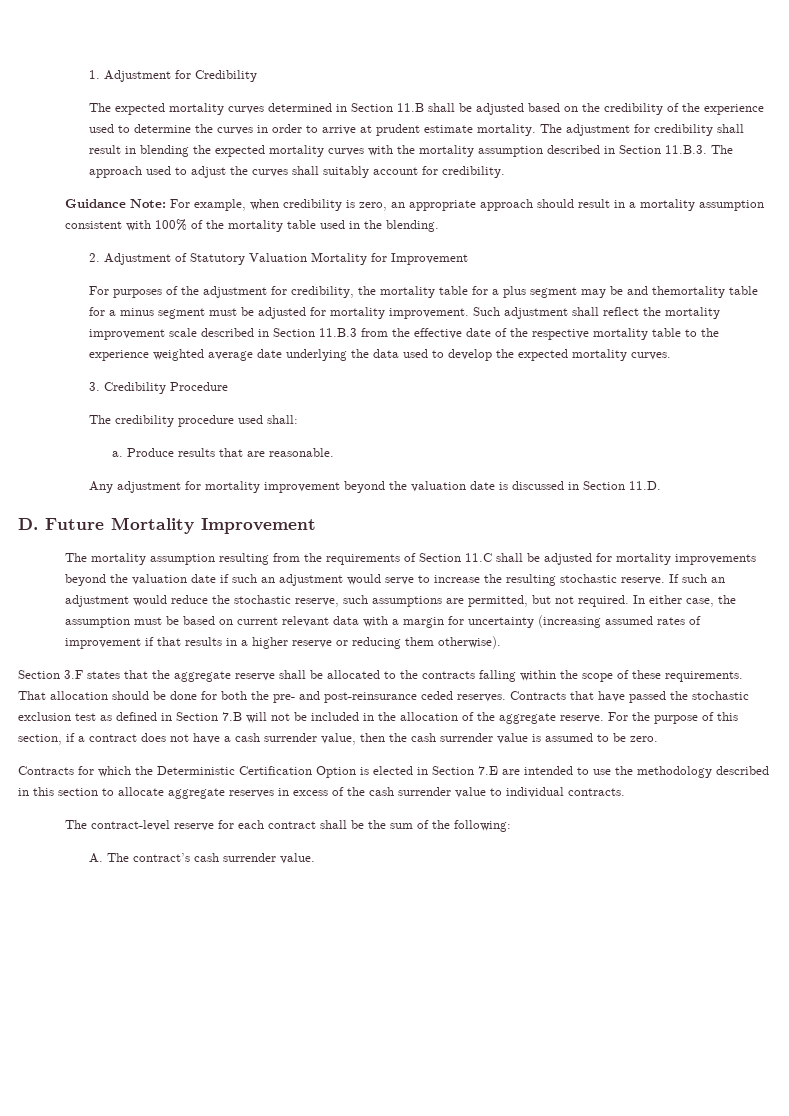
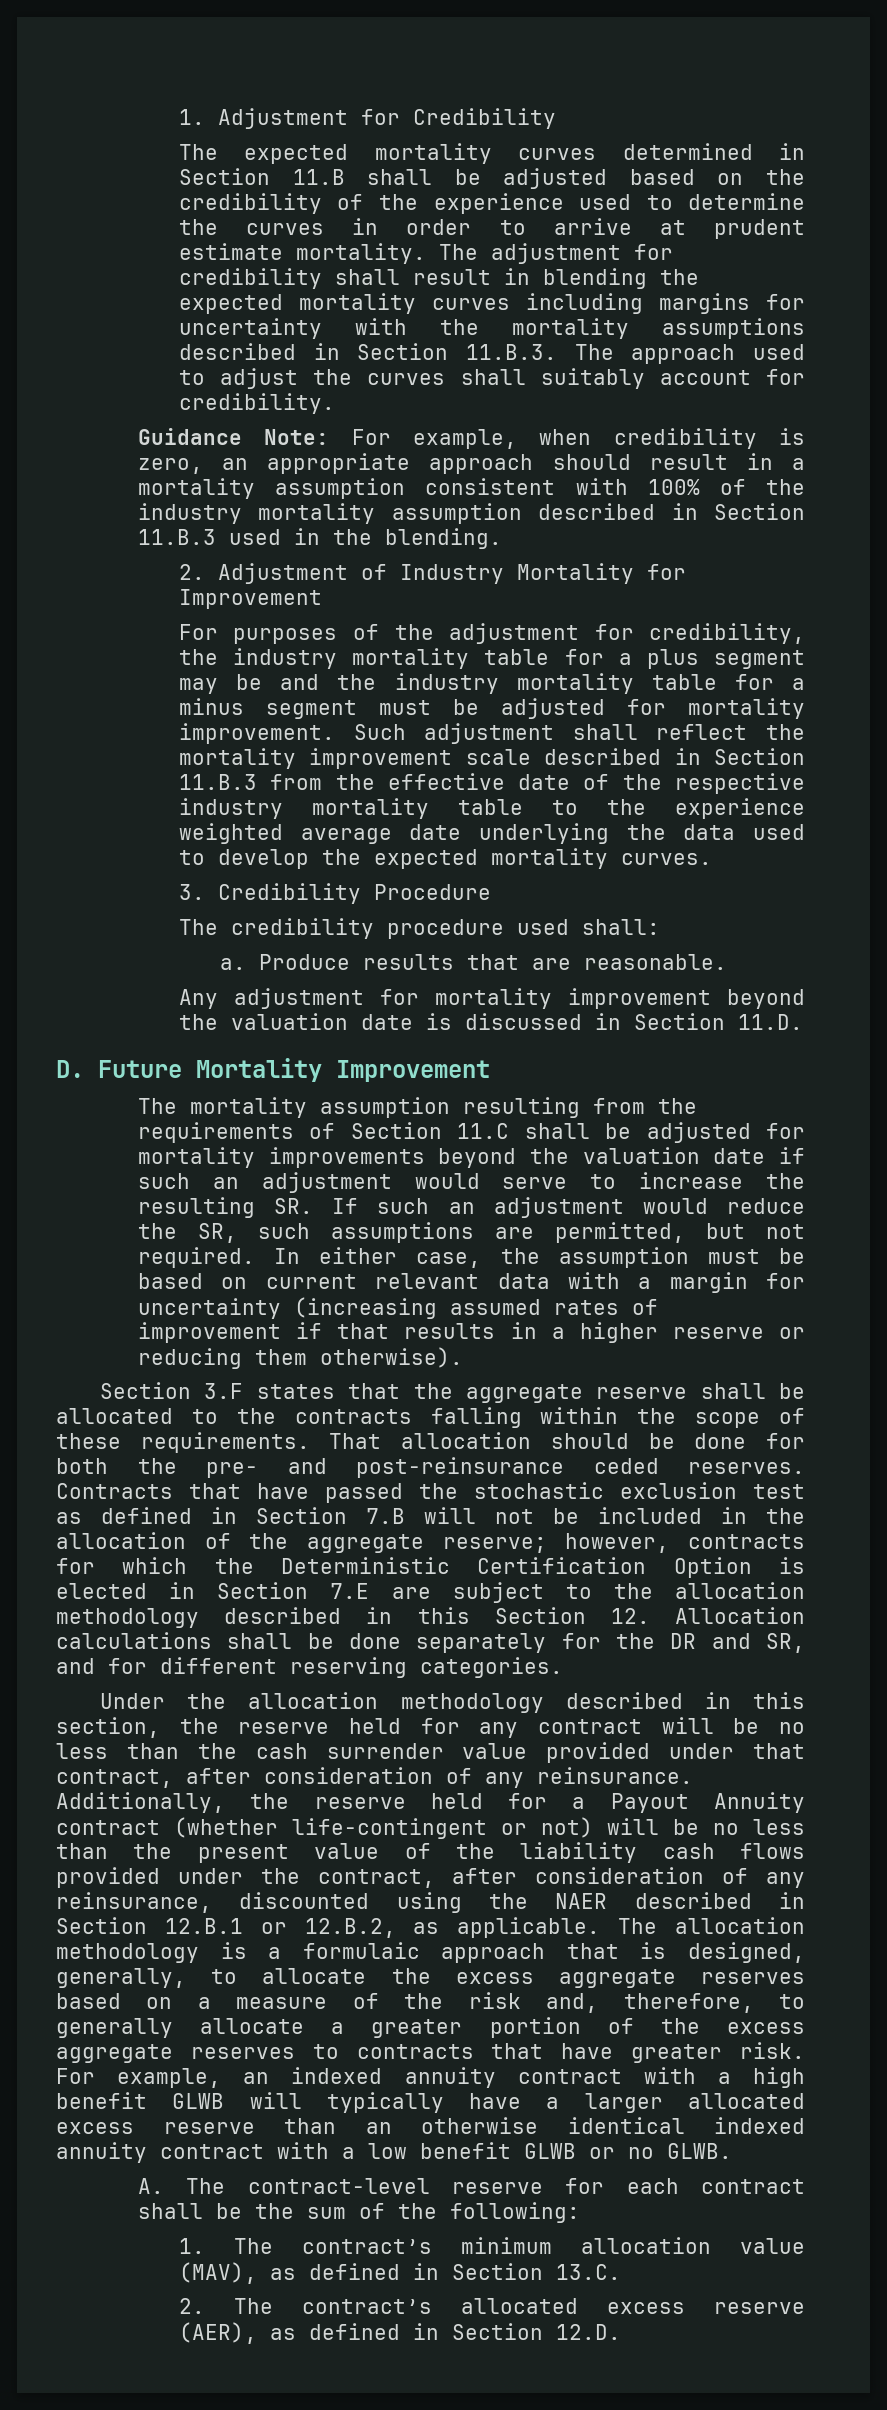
(364, 152) none -> [525,293,805,314] [178,318,322,339] including margins for uncertainty
[477,146,543,157] assumption -> [662,318,806,339] assumptions
[228,220,317,232] mortality table -> [137,503,805,524] [137,529,216,545] industry mortality assumption described in Section 11.B.3
[189,253,307,265] Statutory Valuation -> [399,564,504,584] Industry
(376, 290) none -> [233,648,338,669] industry
[651,286,725,298] themortality -> [337,673,634,694] the industry mortality
(589, 334) none -> [178,798,283,819] industry
[560,574,666,585] stochastic reserve. -> [274,1198,314,1214] SR.
[234,595,340,607] stochastic reserve, -> [197,1223,237,1243] SR,
[560,712,738,724] [18,733,658,745] [18,766,74,775] reserve. For the purpose of this section, if a contract does not have a cash surrender value, then the cash surrender value is assumed to be zero. // Contracts -> [442,1533,805,1553] reserve; however, contracts
[524,766,769,778] [18,787,625,799] intended to use the methodology described in this section to allocate aggregate reserves in excess of the cash surrender value to individual contracts. // -> [452,1582,805,1603] [56,1607,805,1628] [56,1632,806,1653] [56,1657,563,1678] [100,1692,805,1713] [56,1717,805,1738] [56,1742,805,1763] [56,1767,693,1788] [56,1792,806,1813] [56,1817,805,1839] [56,1842,805,1863] [56,1867,805,1888] [56,1892,805,1913] [56,1917,805,1938] [56,1942,805,1963] [56,1968,805,1988] [56,1992,805,2013] [56,2017,805,2038] [56,2042,805,2063] [56,2067,805,2088] [56,2092,805,2113] [56,2117,805,2134] [56,2142,732,2163] [137,2178,164,2194] subject to the allocation methodology described in this Section 12. Allocation calculations shall be done separately for the DR and SR, and for different reserving categories. // Under the allocation methodology described in this section, the reserve held for any contract will be no less than the cash surrender value provided under that contract, after consideration of any reinsurance. Additionally, the reserve held for a Payout Annuity contract (whether life-contingent or not) will be no less than the present value of the liability cash flows provided under the contract, after consideration of any reinsurance, discounted using the NAER described in Section 12.B.1 or 12.B.2, as applicable. The allocation methodology is a formulaic approach that is designed, generally, to allocate the excess aggregate reserves based on a measure of the risk and, therefore, to generally allocate a greater portion of the excess aggregate reserves to contracts that have greater risk. For example, an indexed annuity contract with a high benefit GLWB will typically have a larger allocated excess reserve than an otherwise identical indexed annuity contract with a low benefit GLWB or no GLWB. // A.
[88,853,315,864] A. The contract’s cash surrender value. -> [178,2237,805,2254] [178,2262,621,2284] [178,2298,805,2314] [178,2322,621,2344] 1. The contract’s minimum allocation value (MAV), as defined in Section 13.C. // 2. The contract’s allocated excess reserve (AER), as defined in Section 12.D.

